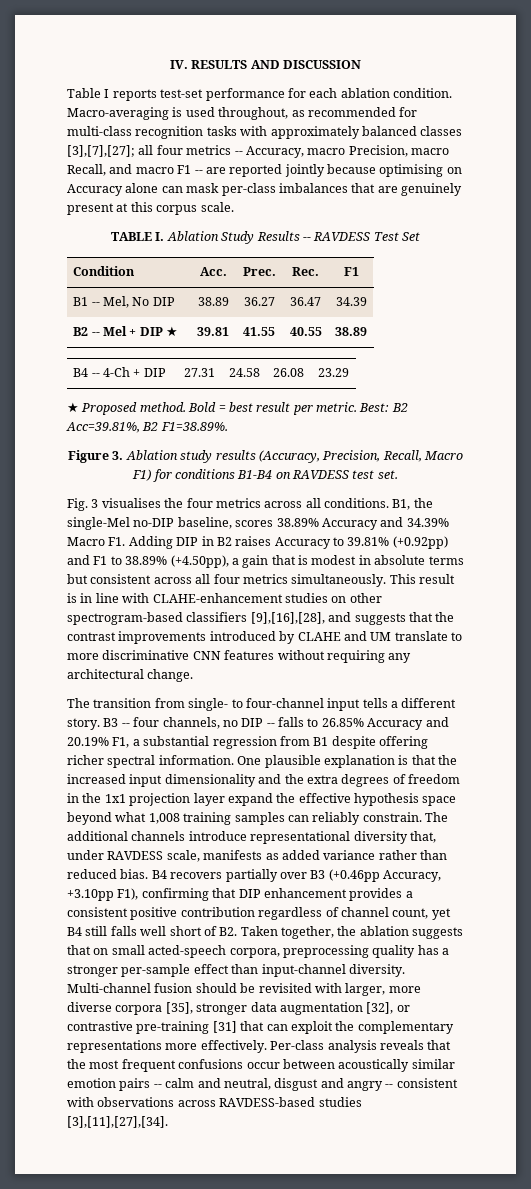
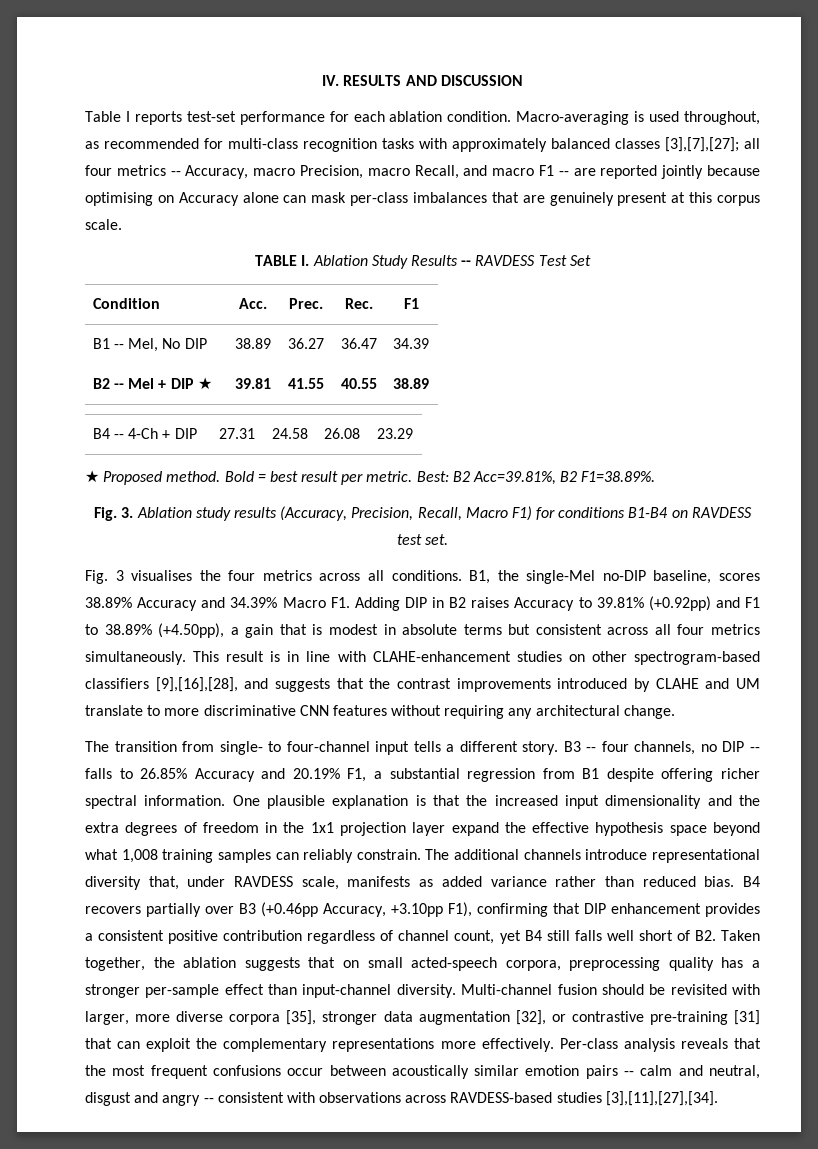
[68,450,109,463] Figure -> [94,507,118,521] Fig.

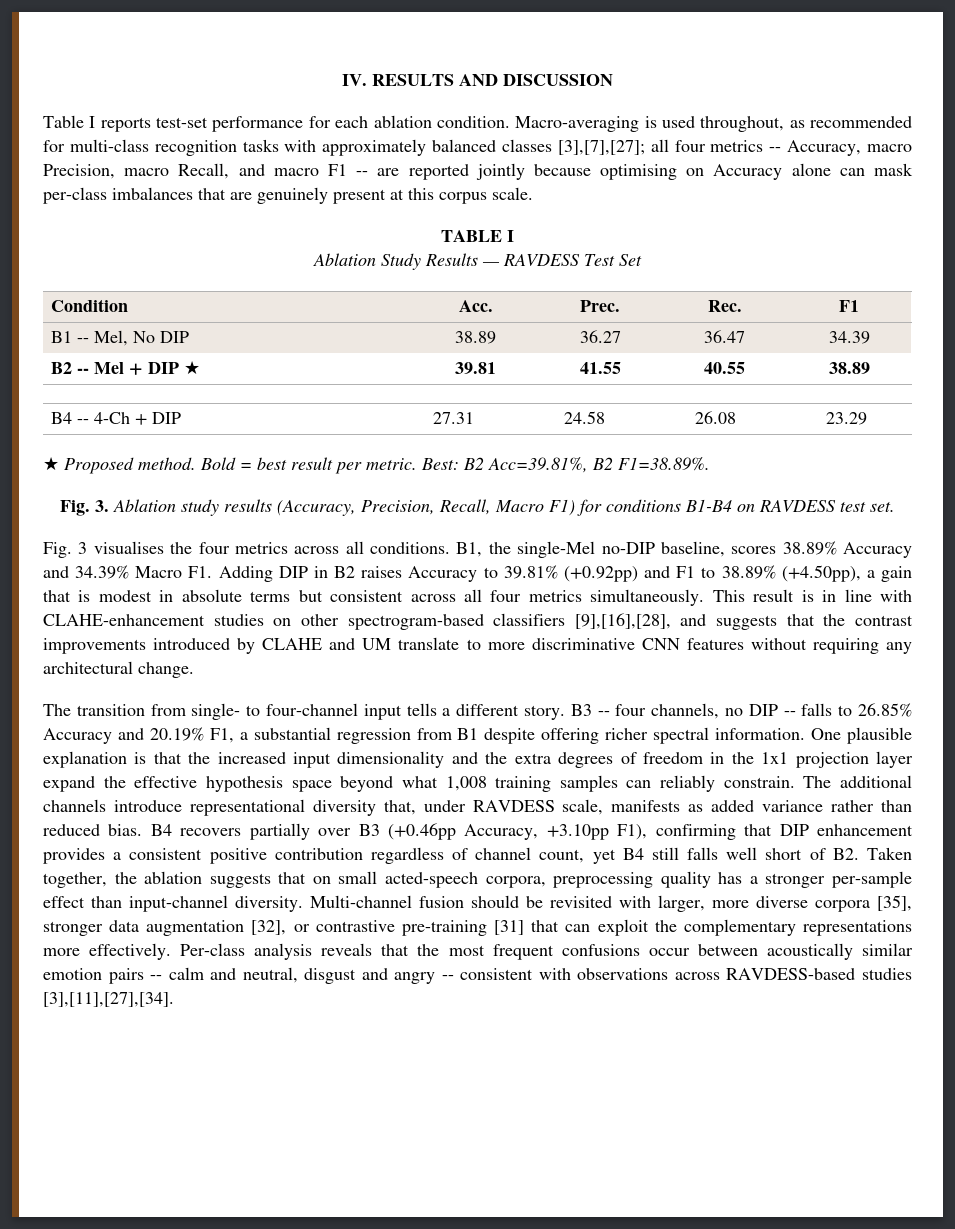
[301,255,310,266] I. -> [507,230,514,242] I //
[461,260,472,266] -- -> [482,262,500,266] —

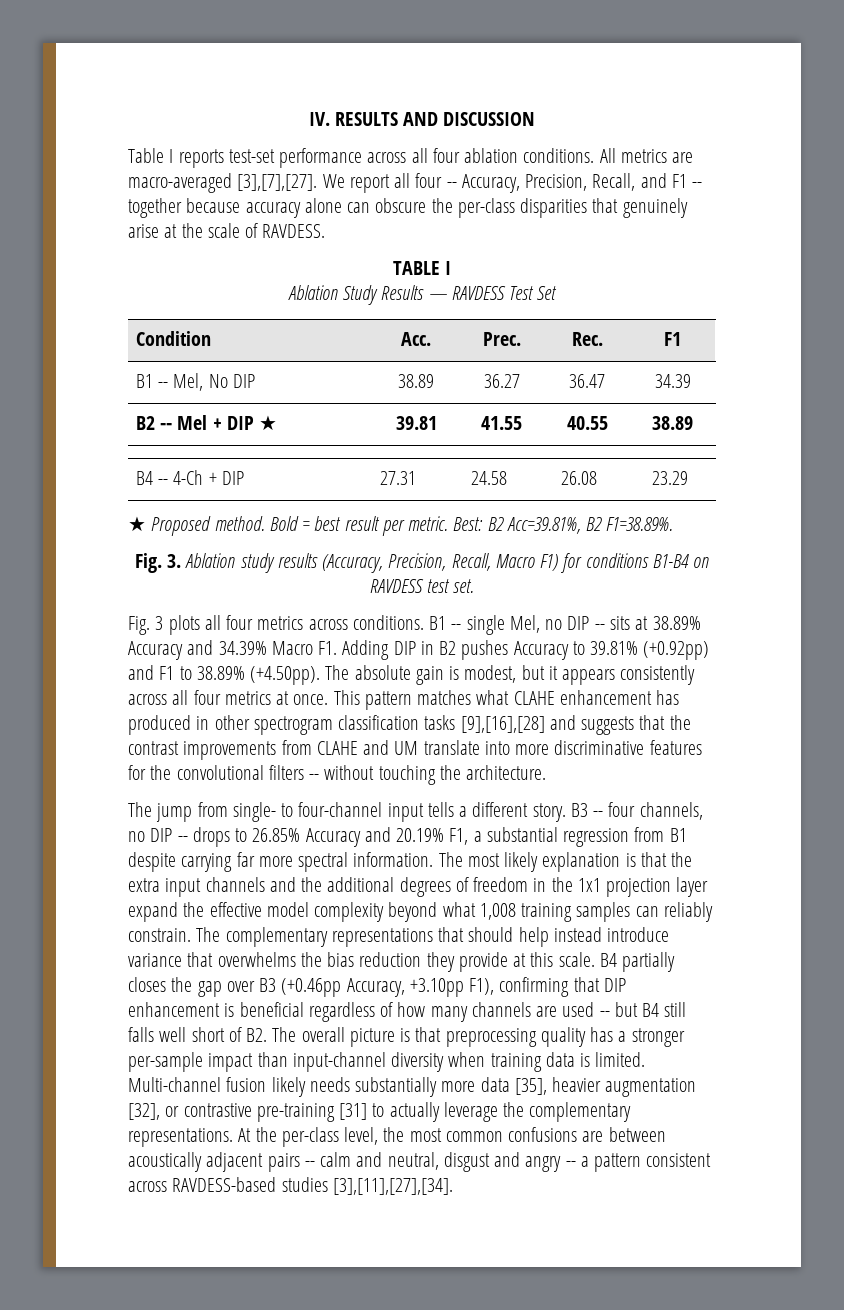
[308,115,912,132] [43,139,913,156] [43,164,170,179] for each ablation condition. Macro-averaging is used throughout, as recommended for multi-class recognition tasks with approximately balanced classes [3],[7],[27]; all four metrics -- Accuracy, macro Precision, macro -> [367,148,694,163] [128,173,588,193] across all four ablation conditions. All metrics are macro-averaged [3],[7],[27]. We report all four -- Accuracy, Precision,
[273,168,319,176] macro -> (667, 180) none
[377,163,913,180] [43,187,533,204] are reported jointly because optimising on Accuracy alone can mask per-class imbalances that are genuinely present at this corpus scale. -> [128,198,688,218] [128,223,326,238] together because accuracy alone can obscure the per-class disparities that genuinely arise at the scale of RAVDESS.
[93,541,193,554] visualises the -> [168,615,221,635] plots all
[345,541,777,558] all conditions. B1, the single-Mel no-DIP baseline, scores -> [352,615,649,635] conditions. B1 -- single Mel, no DIP -- sits at
[361,566,403,578] raises -> [461,640,509,660] pushes
[781,565,912,582] [43,589,913,606] [43,613,671,630] (+4.50pp), a gain that is modest in absolute terms but consistent across all four metrics simultaneously. This result is in line with CLAHE-enhancement studies on other spectrogram-based classifiers [9],[16],[28], -> [250,665,696,685] [128,690,680,710] [128,715,545,735] (+4.50pp). The absolute gain is modest, but it appears consistently across all four metrics at once. This pattern matches what CLAHE enhancement has produced in other spectrogram classification tasks [9],[16],[28]
[153,638,256,654] introduced by -> [281,740,312,755] from
[466,639,481,650] to -> [484,741,510,755] into
[641,638,912,654] [43,661,194,678] [43,704,145,716] CNN features without requiring any architectural change. // The transition -> [649,740,702,755] [128,765,547,785] [128,802,193,822] features for the convolutional filters -- without touching the architecture. // The jump
[801,703,833,716] falls -> [192,827,230,847] drops
[541,727,912,744] offering richer spectral information. One plausible -> [181,852,539,872] carrying far more spectral information. The most likely
[217,751,445,768] increased input dimensionality -> [128,877,265,897] extra input channels
[514,753,551,764] extra -> [327,877,395,892] additional
[205,776,332,792] hypothesis space -> [266,902,385,922] model complexity
[839,775,912,788] [43,799,912,816] [43,823,310,840] additional channels introduce representational diversity that, under RAVDESS scale, manifests as added variance rather than reduced bias. B4 recovers partially -> [225,927,670,947] [128,952,676,972] [128,977,222,997] complementary representations that should help instead introduce variance that overwhelms the bias reduction they provide at this scale. B4 partially closes the gap
[43,847,616,864] provides a consistent positive contribution regardless of channel count, yet -> [224,1002,638,1022] is beneficial regardless of how many channels are used -- but
[866,847,912,860] [43,871,546,888] Taken together, the ablation suggests that on small acted-speech corpora, -> [272,1027,442,1047] The overall picture is that
[43,896,85,908] effect -> [208,1053,254,1072] impact
[235,895,912,912] [43,920,140,936] diversity. Multi-channel fusion should be revisited with larger, more diverse corpora [35], stronger data -> [391,1052,646,1072] [128,1077,602,1097] diversity when training data is limited. Multi-channel fusion likely needs substantially more data [35], heavier
[531,919,913,936] [43,943,914,960] [43,968,102,980] that can exploit the complementary representations more effectively. Per-class analysis reveals that the most frequent confusions occur between acoustically similar emotion -> [372,1102,632,1122] [128,1127,666,1147] [128,1152,264,1172] to actually leverage the complementary representations. At the per-class level, the most common confusions are between acoustically adjacent
[460,968,669,980] consistent with observations -> [580,1153,712,1172] a pattern consistent

